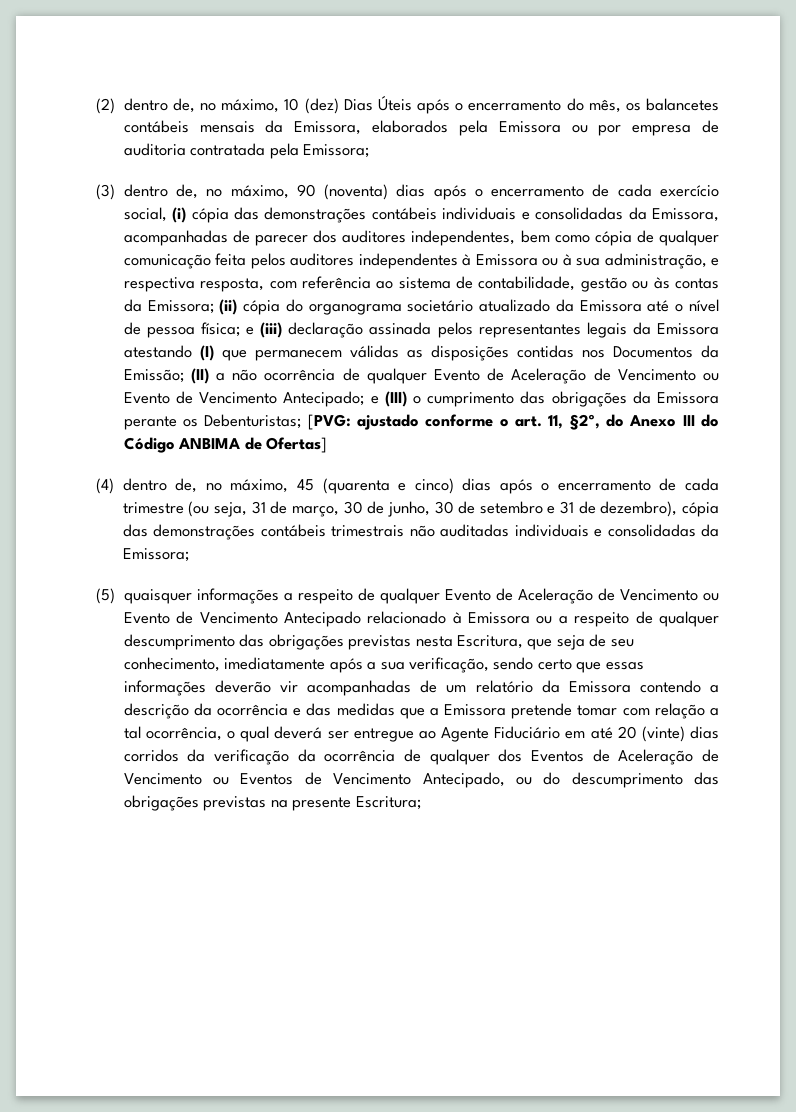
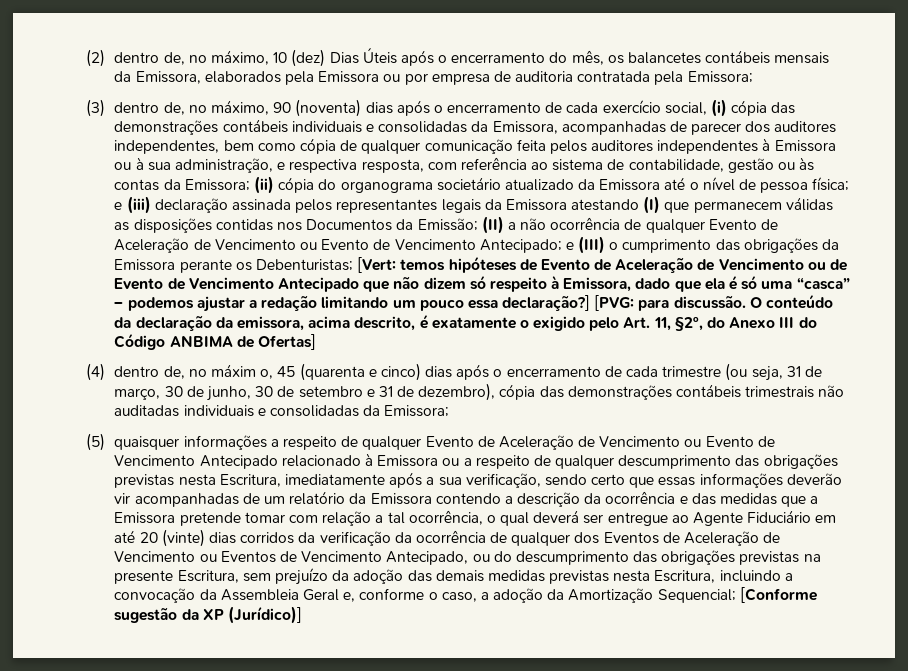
[307,414,543,430] [PVG: ajustado conforme o art. -> [357,256,848,273] [114,275,850,292] [114,294,834,312] [114,314,651,331] [Vert: temos hipóteses de Evento de Aceleração de Vencimento ou de Evento de Vencimento Antecipado que não dizem só respeito à Emissora, dado que ela é só uma “casca” – podemos ajustar a redação limitando um pouco essa declaração?] [PVG: para discussão. O conteúdo da declaração da emissora, acima descrito, é exatamente o exigido pelo Art.
[230,479,289,493] máximo, -> [210,364,274,379] máxim o,
[527,634,634,650] [123,657,220,672] que seja de seu conhecimento, -> (281, 480) none
[355,796,421,810] Escritura; -> [177,568,793,585] [114,587,817,603] [114,606,302,624] Escritura, sem prejuízo da adoção das demais medidas previstas nesta Escritura, incluindo a convocação da Assembleia Geral e, conforme o caso, a adoção da Amortização Sequencial; [Conforme sugestão da XP (Jurídico)]

